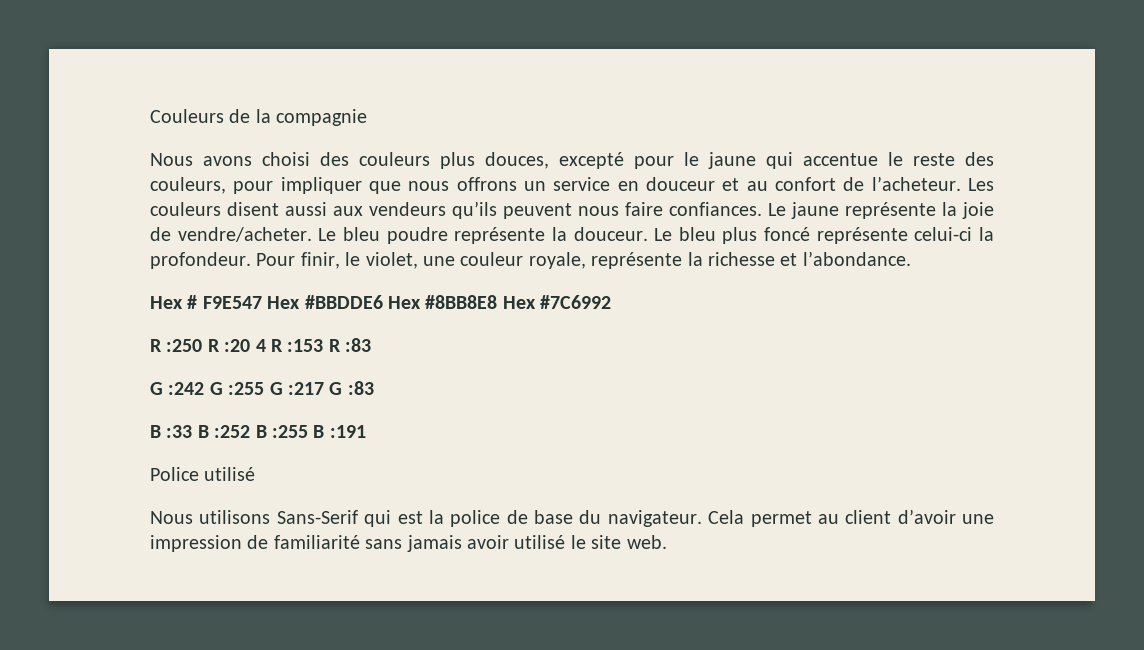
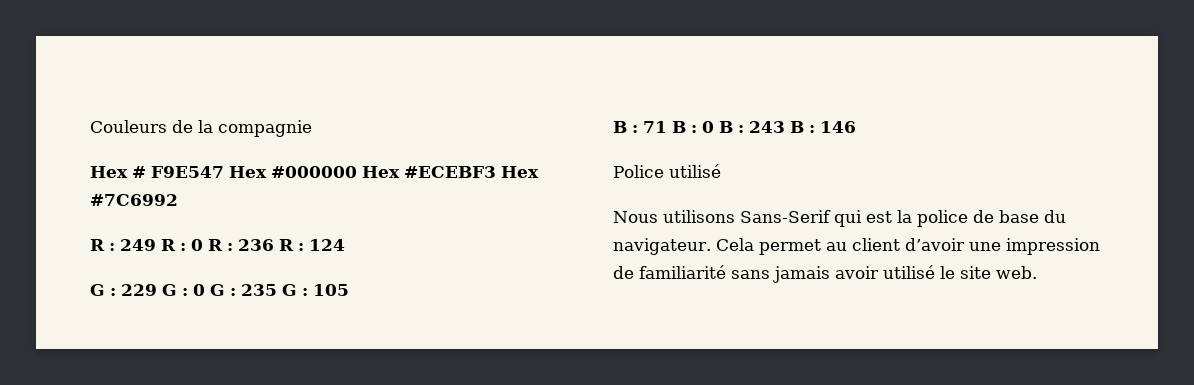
[150,152,994,169] [150,176,995,194] [150,201,994,219] [150,227,994,244] [150,251,911,269] // Nous avons choisi des couleurs plus douces, excepté pour le jaune qui accentue le reste des couleurs, pour impliquer que nous offrons un service en douceur et au confort de l’acheteur. Les couleurs disent aussi aux vendeurs qu’ils peuvent nous faire confiances. Le jaune représente la joie de vendre/acheter. Le bleu poudre représente la douceur. Le bleu plus foncé représente celui-ci la profondeur. Pour finir, le violet, une couleur royale, représente la richesse et l’abondance. -> (312, 128) none
[304,295,498,309] #BBDDE6 Hex #8BB8E8 -> [271,166,496,178] #000000 Hex #ECEBF3
[166,338,372,352] [150,381,374,395] [150,425,366,438] :250 R :20 4 R :153 R :83 // G :242 G :255 G :217 G :83 // B :33 B :252 B :255 B :191 -> [109,239,345,251] [90,284,349,296] [613,121,856,133] : 249 R : 0 R : 236 R : 124 // G : 229 G : 0 G : 235 G : 105 // B : 71 B : 0 B : 243 B : 146

